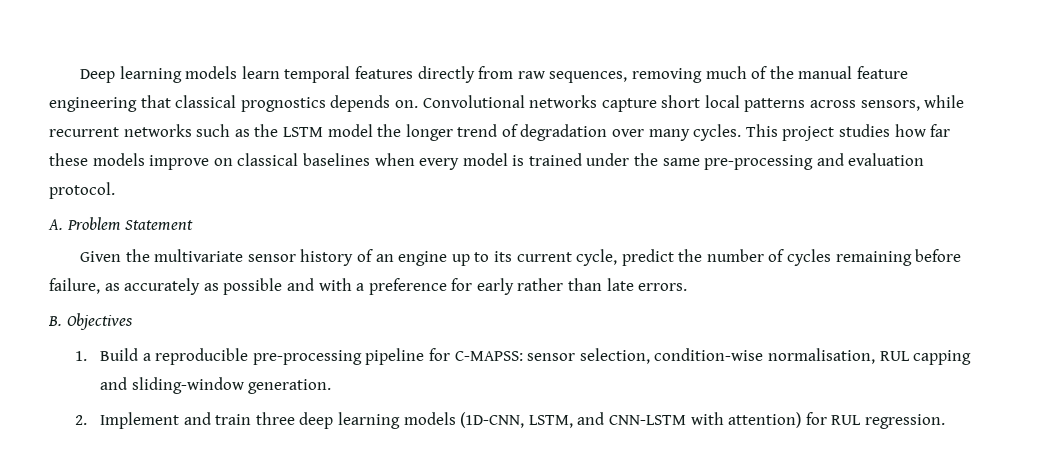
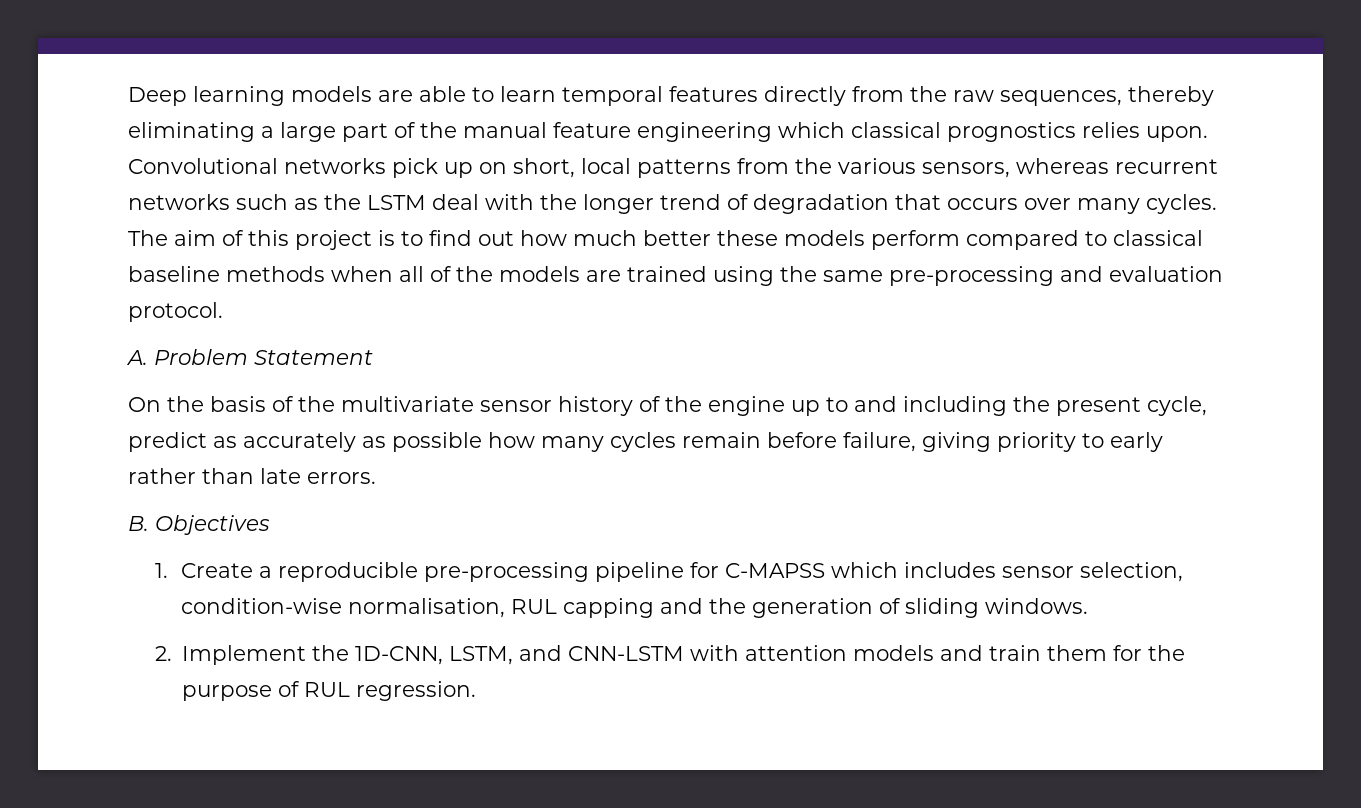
(238, 72) none -> [378,86,494,102] are able to
(514, 72) none -> [910,86,947,102] the
[631,66,747,83] removing much -> [1128,86,1214,106] [128,122,388,142] thereby eliminating a large part
[140,95,171,108] that -> [778,122,845,138] which
[330,95,965,112] depends on. Convolutional networks capture short local patterns across sensors, while -> [1082,122,1208,142] [128,158,1109,178] relies upon. Convolutional networks pick up on short, local patterns from the various sensors, whereas
[327,124,373,137] model -> [432,194,534,210] deal with
(608, 132) none -> [895,194,1018,210] that occurs
[745,124,951,141] [49,153,630,170] This project studies how far these models improve on classical baselines when every model is trained under -> [128,230,1203,250] [128,266,774,286] The aim of this project is to find out how much better these models perform compared to classical baseline methods when all of the models are trained using
[80,251,122,262] Given -> [128,396,294,412] On the basis of
[375,254,394,262] an -> [665,396,702,412] the
[493,249,962,266] [49,278,473,295] its current cycle, predict the number of cycles remaining before failure, as accurately as possible and with a preference for -> [854,396,1207,416] [128,432,1104,452] and including the present cycle, predict as accurately as possible how many cycles remain before failure, giving priority to
[100,348,139,361] Build -> [181,563,254,578] Create
[454,351,523,361] C-MAPSS: -> [725,562,997,578] C-MAPSS which includes
[131,377,332,394] [74,412,827,429] sliding-window generation. // 2. Implement and train three deep learning models (1D-CNN, LSTM, and CNN-LSTM with attention) for -> [709,598,1089,618] [154,645,1186,665] [182,681,301,701] the generation of sliding windows. // 2. Implement the 1D-CNN, LSTM, and CNN-LSTM with attention models and train them for the purpose of

